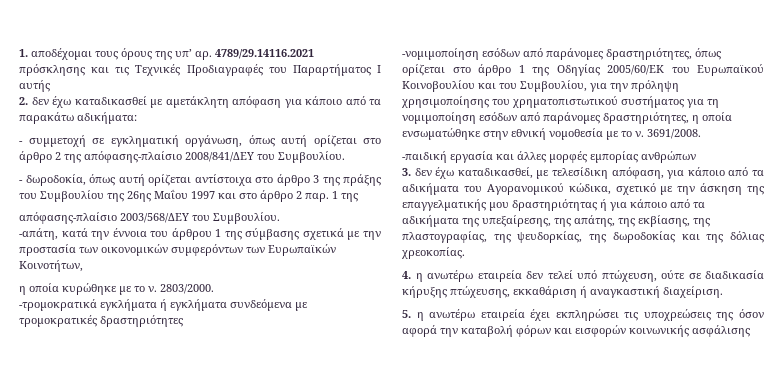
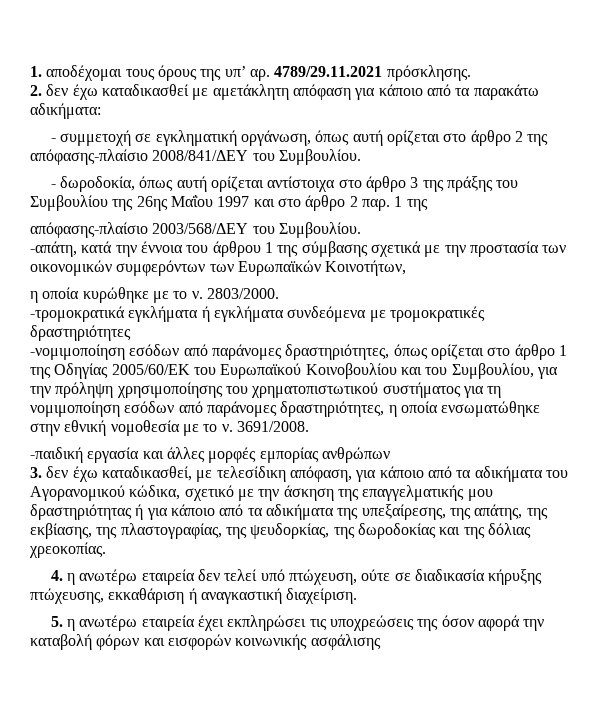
[215,49,314,59] [19,64,381,76] [19,80,50,92] 4789/29.14116.2021 πρόσκλησης και τις Τεχνικές Προδιαγραφές του Παραρτήματος Ι αυτής -> [274,65,471,81] 4789/29.11.2021 πρόσκλησης.

